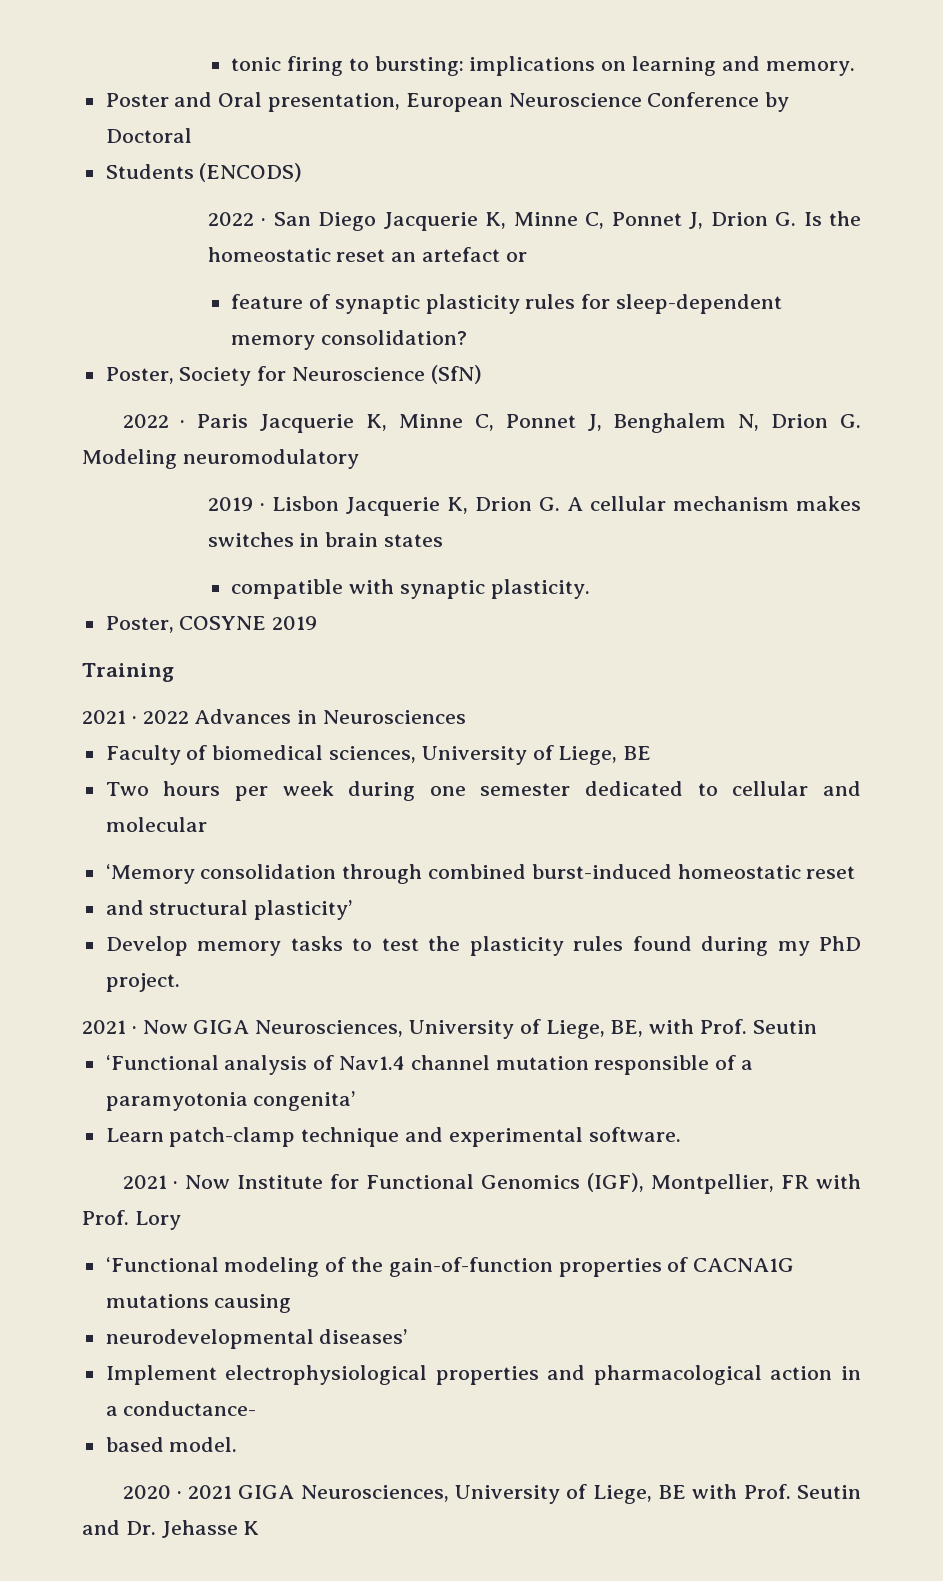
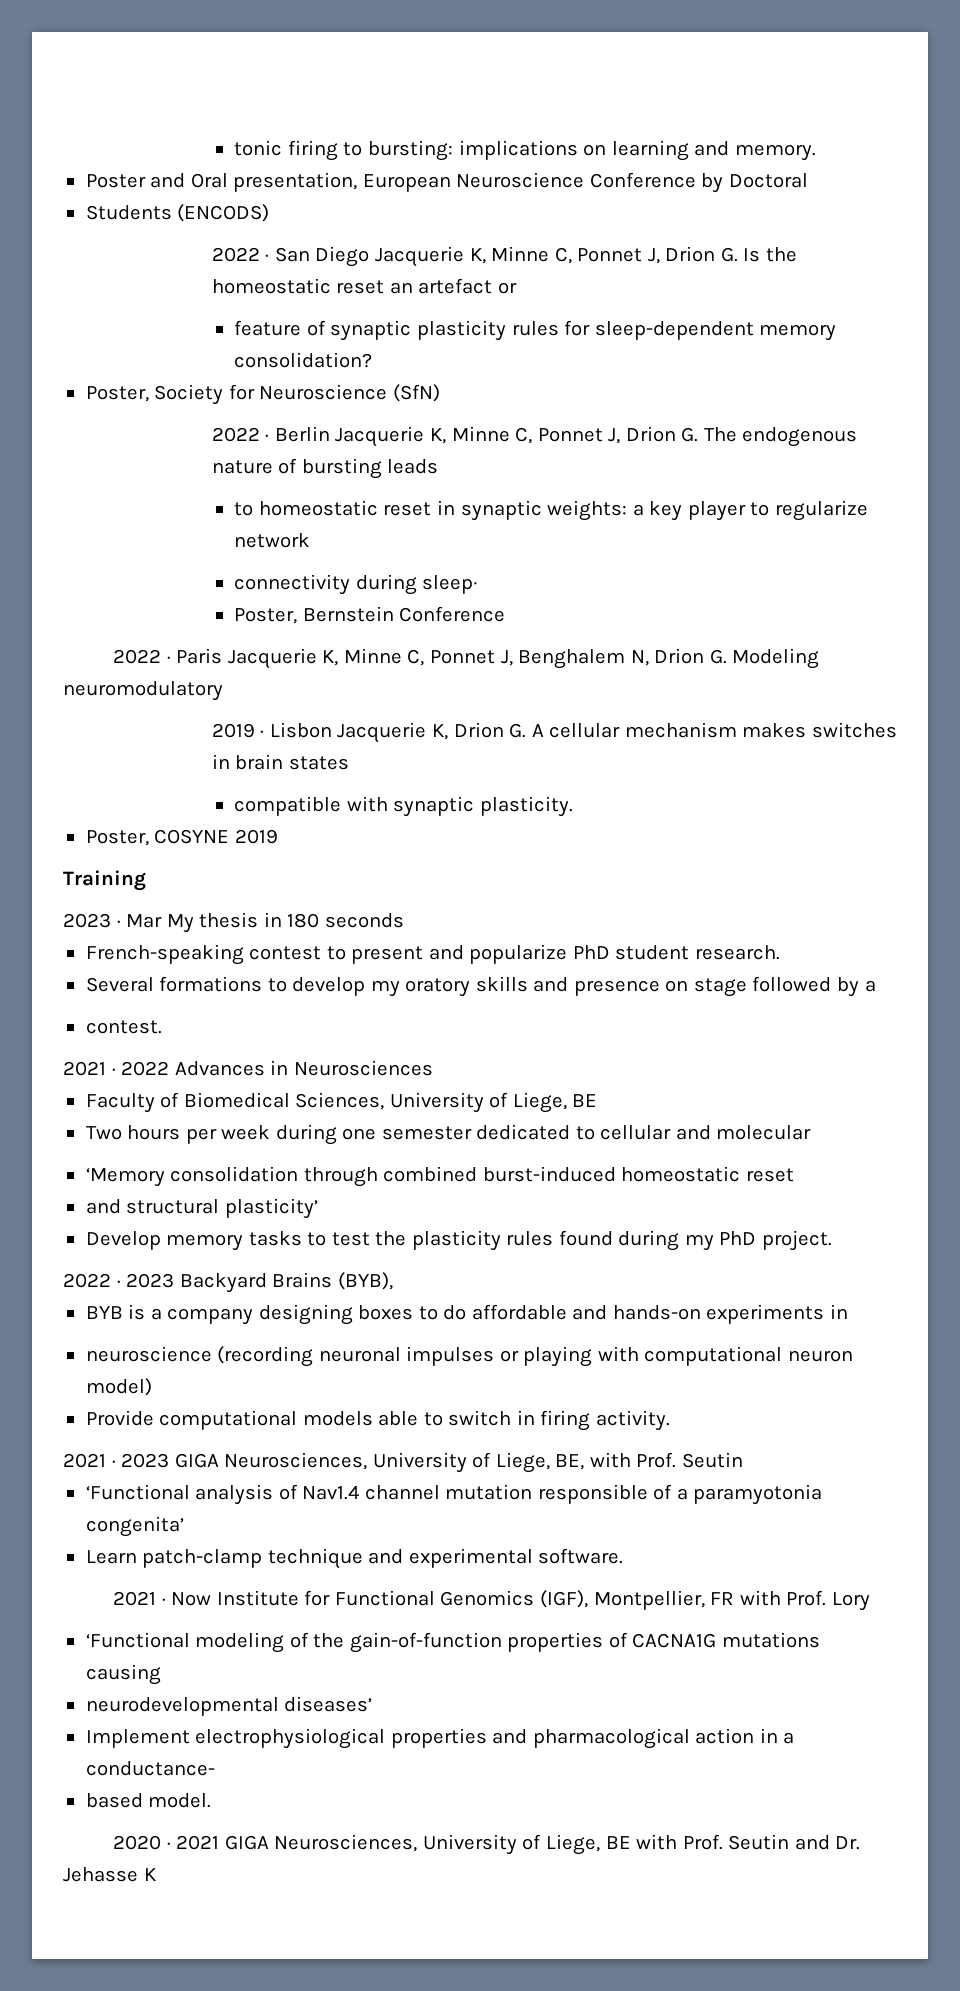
(482, 374) none -> [211,426,858,447] [211,458,439,479] [234,500,868,521] [234,533,311,548] [234,574,478,595] [234,606,506,624] // 2022 · Berlin Jacquerie K, Minne C, Ponnet J, Drion G. The endogenous nature of bursting leads // to homeostatic reset in synaptic weights: a key player to regularize network // connectivity during sleep· // Poster, Bernstein Conference
(174, 672) none -> [63,912,404,933] [85,944,780,965] [85,976,876,997] [85,1020,162,1034] // 2023 · Mar My thesis in 180 seconds // French-speaking contest to present and popularize PhD student research. // Several formations to develop my oratory skills and presence on stage followed by a // contest.
[212,745,417,763] biomedical sciences, -> [183,1092,385,1110] Biomedical Sciences,
[82,1020,188,1034] // 2021 · Now -> [63,1272,393,1293] [85,1304,848,1325] [85,1346,853,1367] [85,1378,152,1396] [85,1410,670,1431] [63,1453,170,1468] // 2022 · 2023 Backyard Brains (BYB), // BYB is a company designing boxes to do affordable and hands-on experiments in // neuroscience (recording neuronal impulses or playing with computational neuron model) // Provide computational models able to switch in firing activity. // 2021 · 2023

